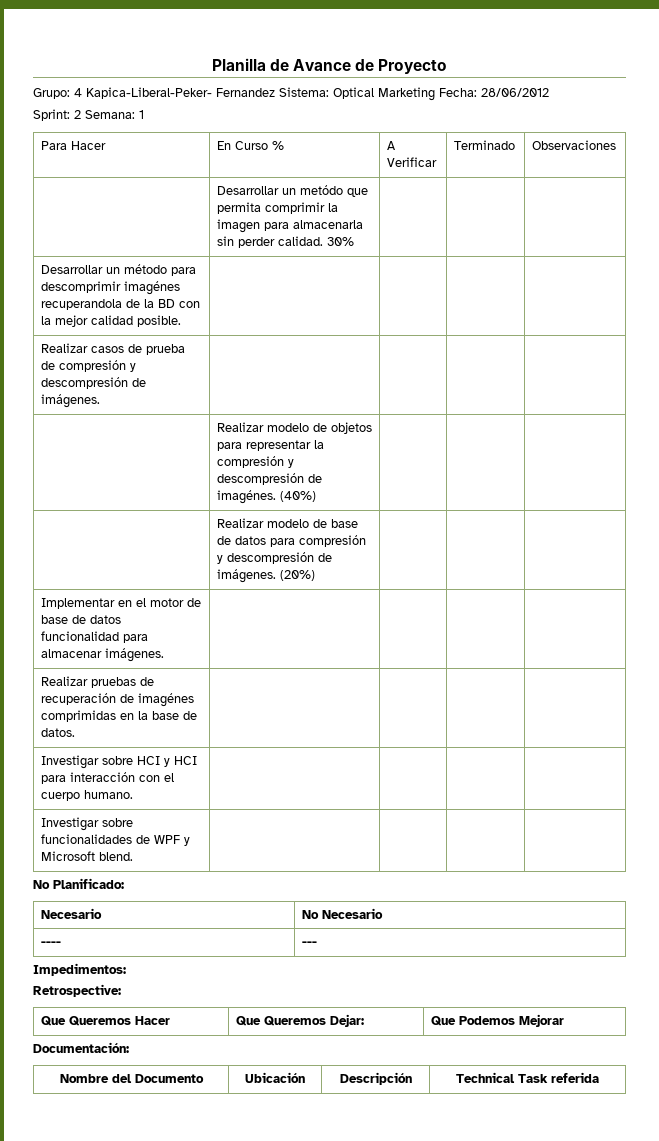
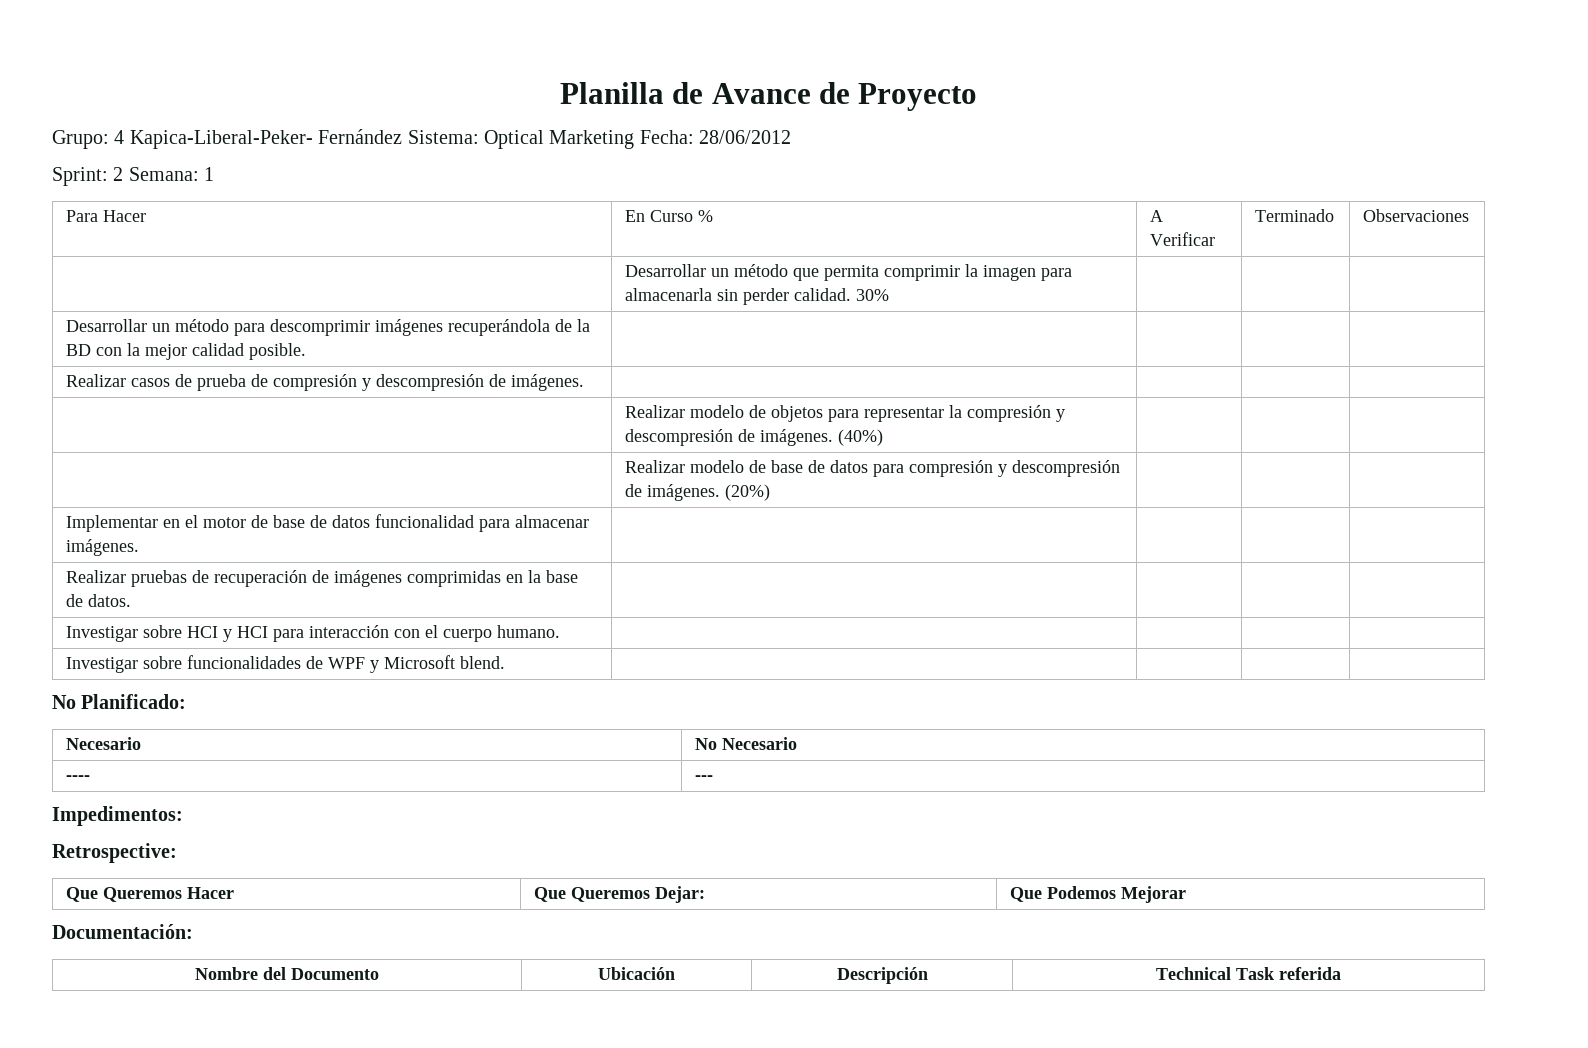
[216,88,275,97] Fernandez -> [318,129,403,144] Fernández
[299,185,343,195] metódo -> [733,264,788,277] método
[123,281,180,295] [40,299,122,310] imagénes recuperandola -> [374,319,550,336] imágenes recuperándola
[216,490,276,504] imagénes. -> [759,429,833,446] imágenes.
[137,693,194,707] imagénes -> [333,570,402,587] imágenes

